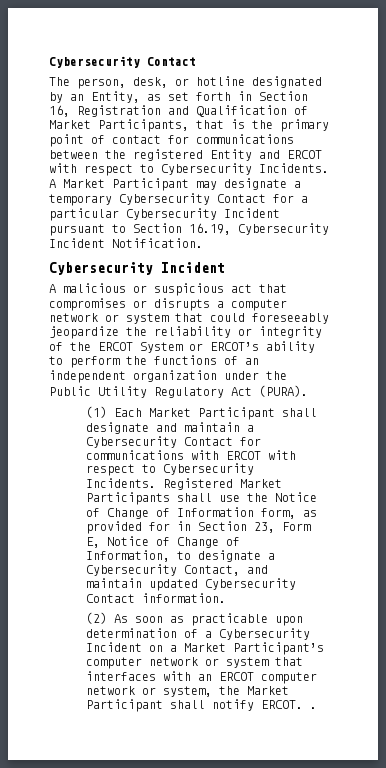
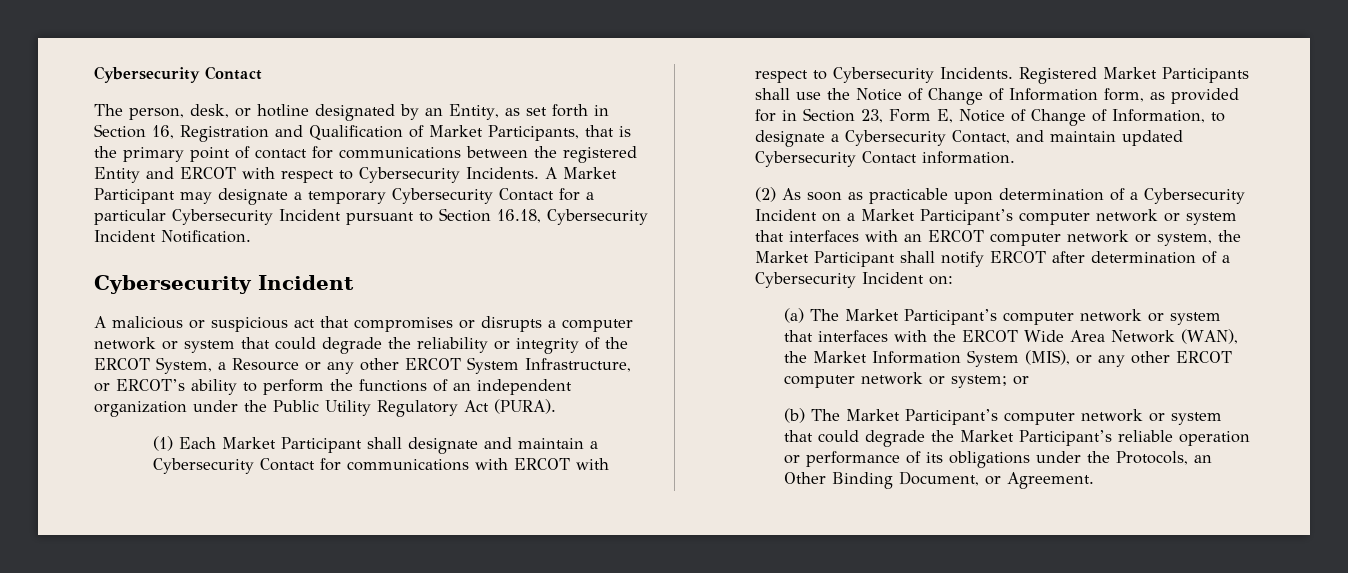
[189,223,231,235] 16.19, -> [497,209,541,223] 16.18,
[252,313,329,324] [49,326,119,339] foreseeably jeopardize -> [322,337,382,354] degrade
[140,342,183,353] System -> [156,357,631,374] System, a Resource or any other ERCOT System Infrastructure,
[260,700,317,709] ERCOT. . -> [989,251,1230,264] [754,272,953,288] [783,308,1221,325] [783,329,1238,344] [783,350,1232,367] [783,372,1029,388] [783,408,1222,425] [783,430,1250,447] [783,451,1212,468] [783,471,1094,489] ERCOT after determination of a Cybersecurity Incident on: // (a) The Market Participant’s computer network or system that interfaces with the ERCOT Wide Area Network (WAN), the Market Information System (MIS), or any other ERCOT computer network or system; or // (b) The Market Participant’s computer network or system that could degrade the Market Participant’s reliable operation or performance of its obligations under the Protocols, an Other Binding Document, or Agreement.

